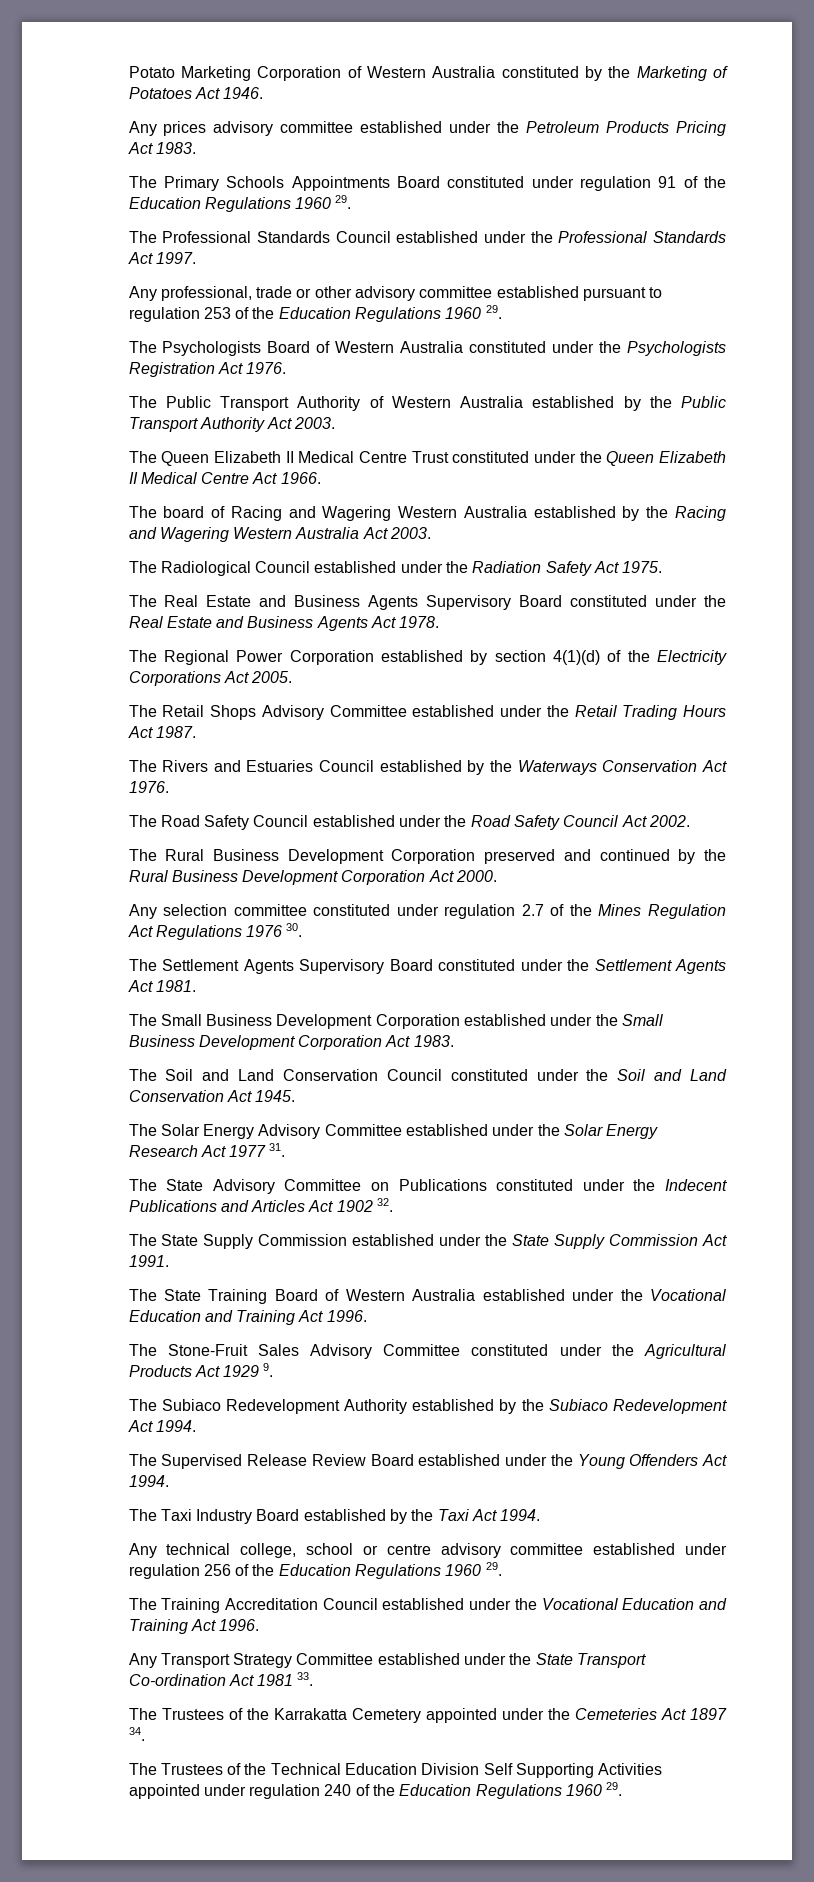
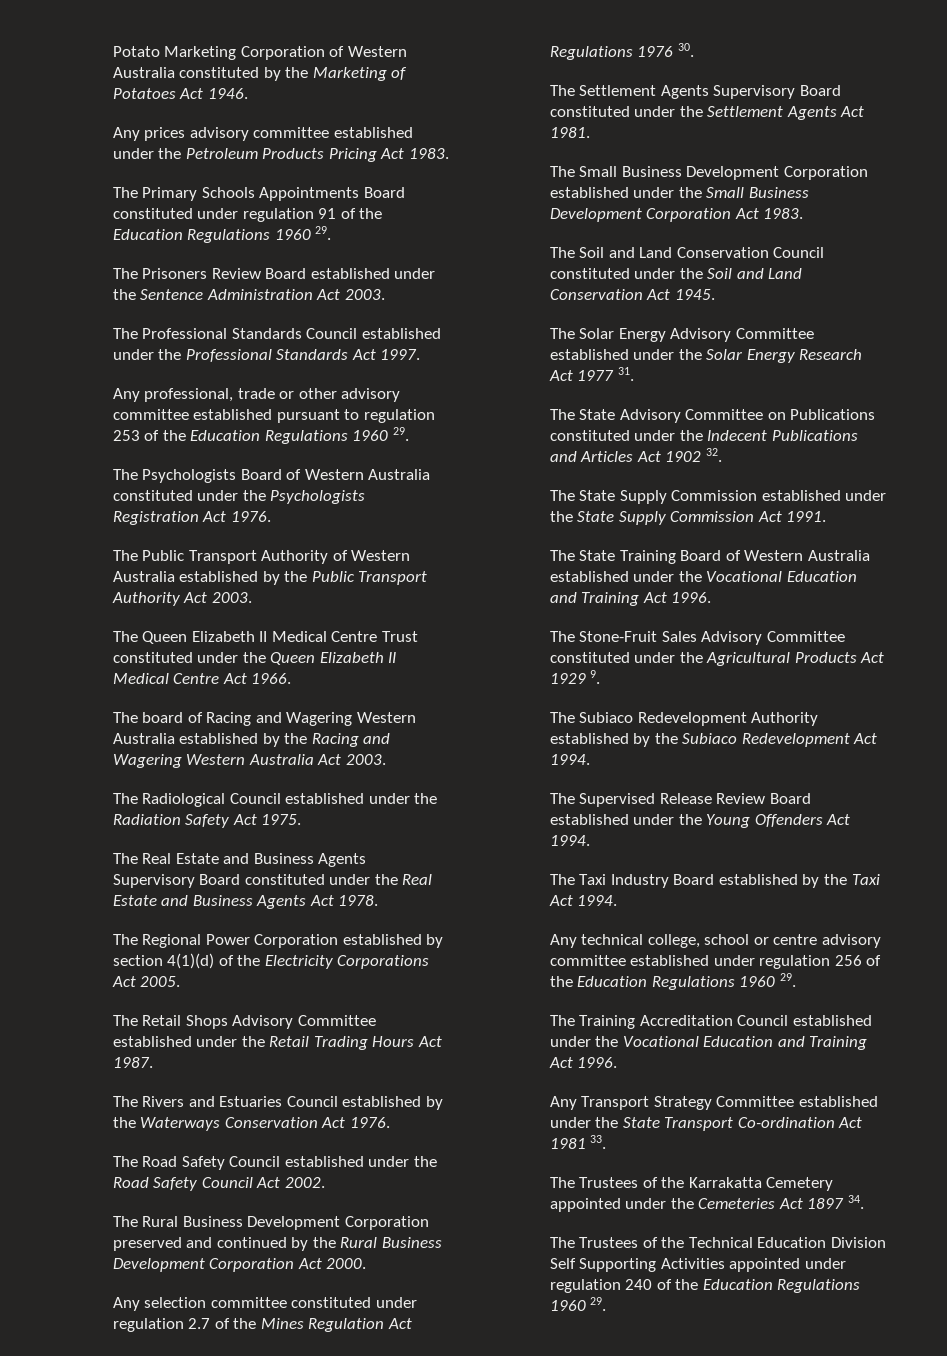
(352, 202) none -> [112,268,436,279] [112,289,385,300] // The Prisoners Review Board established under the Sentence Administration Act 2003.

